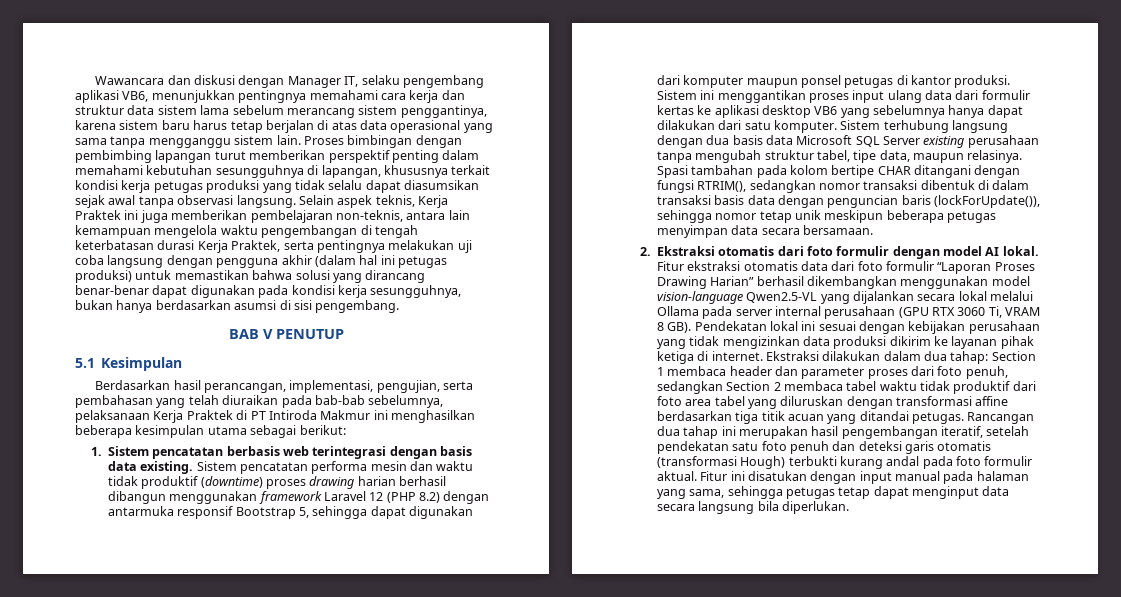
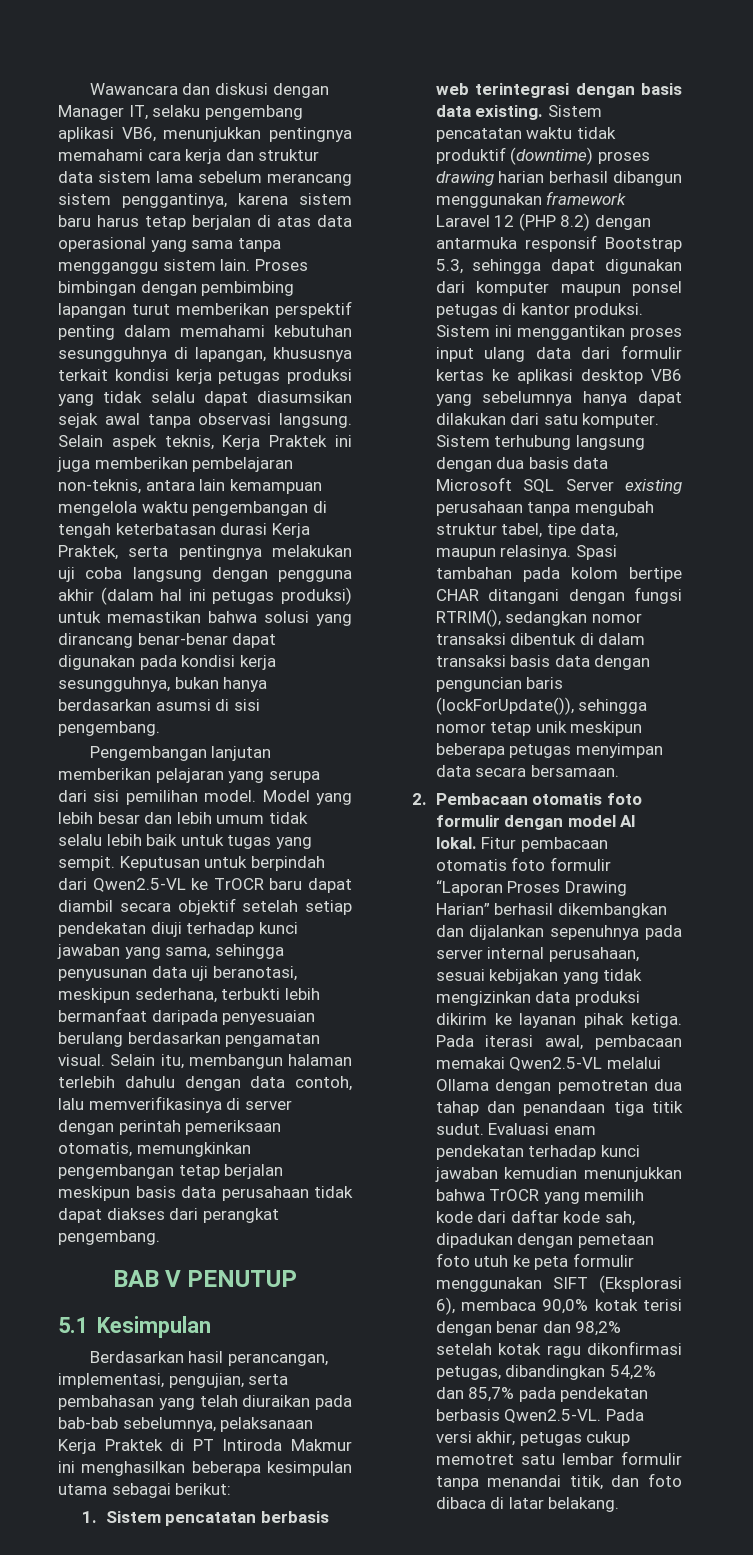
(400, 306) none -> [89,746,272,761] [58,768,320,783] [58,790,352,805] [58,812,308,824] [58,834,312,849] [58,856,325,871] [58,878,352,893] [58,898,352,915] [58,922,298,937] [57,944,284,959] [58,966,297,981] [58,988,320,1003] [58,1008,316,1025] [58,1032,321,1047] [58,1054,352,1069] [58,1076,352,1091] [58,1096,292,1113] [58,1120,282,1135] [58,1142,251,1157] [58,1164,284,1179] [58,1186,353,1201] [58,1208,279,1223] [58,1230,160,1245] // Pengembangan lanjutan memberikan pelajaran yang serupa dari sisi pemilihan model. Model yang lebih besar dan lebih umum tidak selalu lebih baik untuk tugas yang sempit. Keputusan untuk berpindah dari Qwen2.5-VL ke TrOCR baru dapat diambil secara objektif setelah setiap pendekatan diuji terhadap kunci jawaban yang sama, sehingga penyusunan data uji beranotasi, meskipun sederhana, terbukti lebih bermanfaat daripada penyesuaian berulang berdasarkan pengamatan visual. Selain itu, membangun halaman terlebih dahulu dengan data contoh, lalu memverifikasinya di server dengan perintah pemeriksaan otomatis, memungkinkan pengembangan tetap berjalan meskipun basis data perusahaan tidak dapat diakses dari perangkat pengembang.
[311,461,434,474] performa mesin dan -> (522, 135) none
[298,507,309,518] 5, -> [435,259,463,274] 5.3,
[656,246,804,256] Ekstraksi otomatis dari -> [435,793,603,805] Pembacaan otomatis
[687,261,855,271] ekstraksi otomatis data dari -> [520,837,608,852] [435,859,507,871] pembacaan otomatis
[900,276,1030,289] [656,291,1034,304] [656,306,1041,319] [656,321,1040,334] menggunakan model vision-language Qwen2.5-VL yang dijalankan secara lokal melalui Ollama pada server internal perusahaan (GPU RTX 3060 Ti, VRAM 8 GB). Pendekatan lokal ini sesuai dengan kebijakan perusahaan -> [435,925,682,940] [435,947,639,962] [435,969,559,984] dan dijalankan sepenuhnya pada server internal perusahaan, sesuai kebijakan
[656,351,1036,364] [656,366,1008,379] [656,381,1036,394] [656,396,1009,409] [656,411,1035,424] [656,426,1030,439] [656,441,992,454] [656,456,1033,469] [656,471,1029,484] [656,486,1010,499] [656,501,849,514] ketiga di internet. Ekstraksi dilakukan dalam dua tahap: Section 1 membaca header dan parameter proses dari foto penuh, sedangkan Section 2 membaca tabel waktu tidak produktif dari foto area tabel yang diluruskan dengan transformasi affine berdasarkan tiga titik acuan yang ditandai petugas. Rancangan dua tahap ini merupakan hasil pengembangan iteratif, setelah pendekatan satu foto penuh dan deteksi garis otomatis (transformasi Hough) terbukti kurang andal pada foto formulir aktual. Fitur ini disatukan dengan input manual pada halaman yang sama, sehingga petugas tetap dapat menginput data secara langsung bila diperlukan. -> [631,1013,682,1028] [435,1035,682,1050] [435,1057,661,1071] [435,1079,682,1094] [435,1101,683,1116] [435,1123,596,1135] [435,1145,640,1160] [434,1167,682,1182] [435,1189,645,1204] [435,1209,636,1226] [435,1233,654,1248] [435,1253,635,1270] [435,1275,682,1293] [435,1297,682,1315] [435,1321,622,1336] [435,1341,682,1358] [435,1365,656,1380] [435,1387,649,1402] [435,1409,644,1423] [435,1431,631,1446] [435,1451,682,1465] [435,1473,682,1490] [435,1497,620,1512] ketiga. Pada iterasi awal, pembacaan memakai Qwen2.5-VL melalui Ollama dengan pemotretan dua tahap dan penandaan tiga titik sudut. Evaluasi enam pendekatan terhadap kunci jawaban kemudian menunjukkan bahwa TrOCR yang memilih kode dari daftar kode sah, dipadukan dengan pemetaan foto utuh ke peta formulir menggunakan SIFT (Eksplorasi 6), membaca 90,0% kotak terisi dengan benar dan 98,2% setelah kotak ragu dikonfirmasi petugas, dibandingkan 54,2% dan 85,7% pada pendekatan berbasis Qwen2.5-VL. Pada versi akhir, petugas cukup memotret satu lembar formulir tanpa menandai titik, dan foto dibaca di latar belakang.

